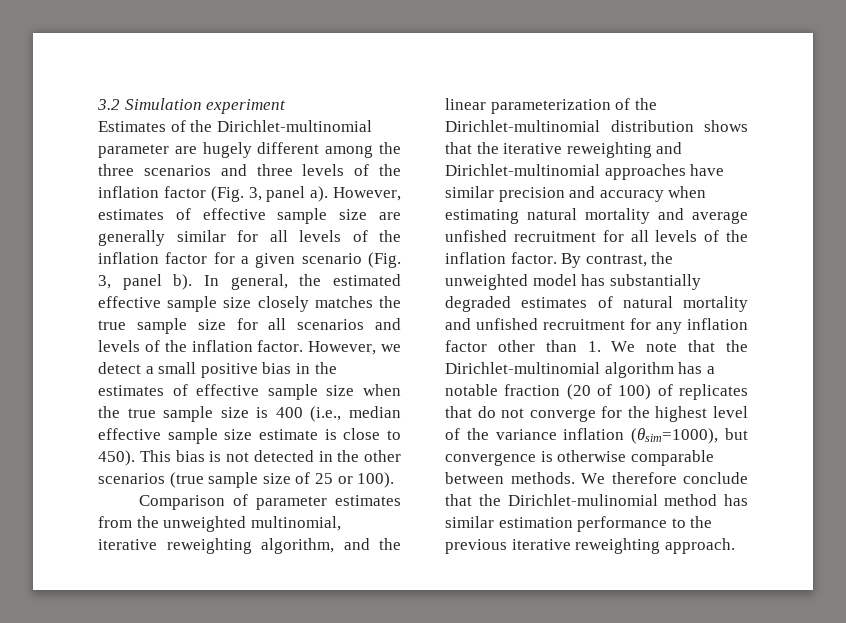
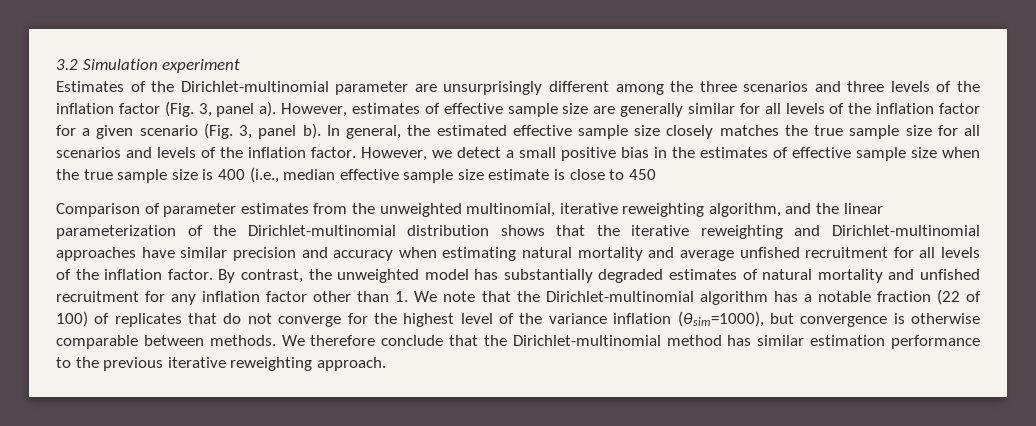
[202,142,252,158] hugely -> [443,81,543,95] unsurprisingly
[98,450,401,466] [98,472,395,488] 450). This bias is not detected in the other scenarios (true sample size of 25 or 100). -> [628,169,656,180] 450
[566,384,591,400] (20 -> [936,289,960,305] (22
[507,494,658,506] Dirichlet-mulinomial -> [512,335,661,346] Dirichlet-multinomial

